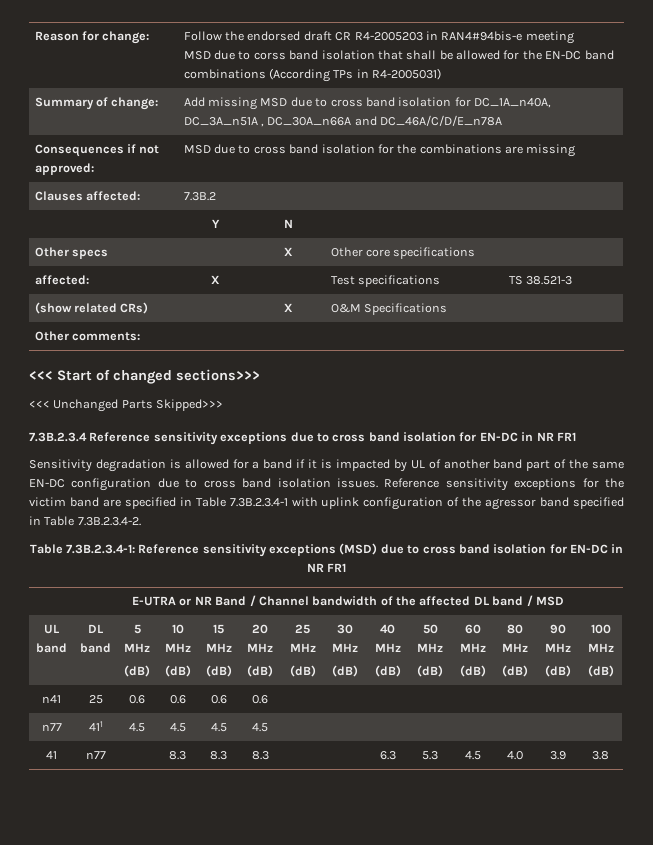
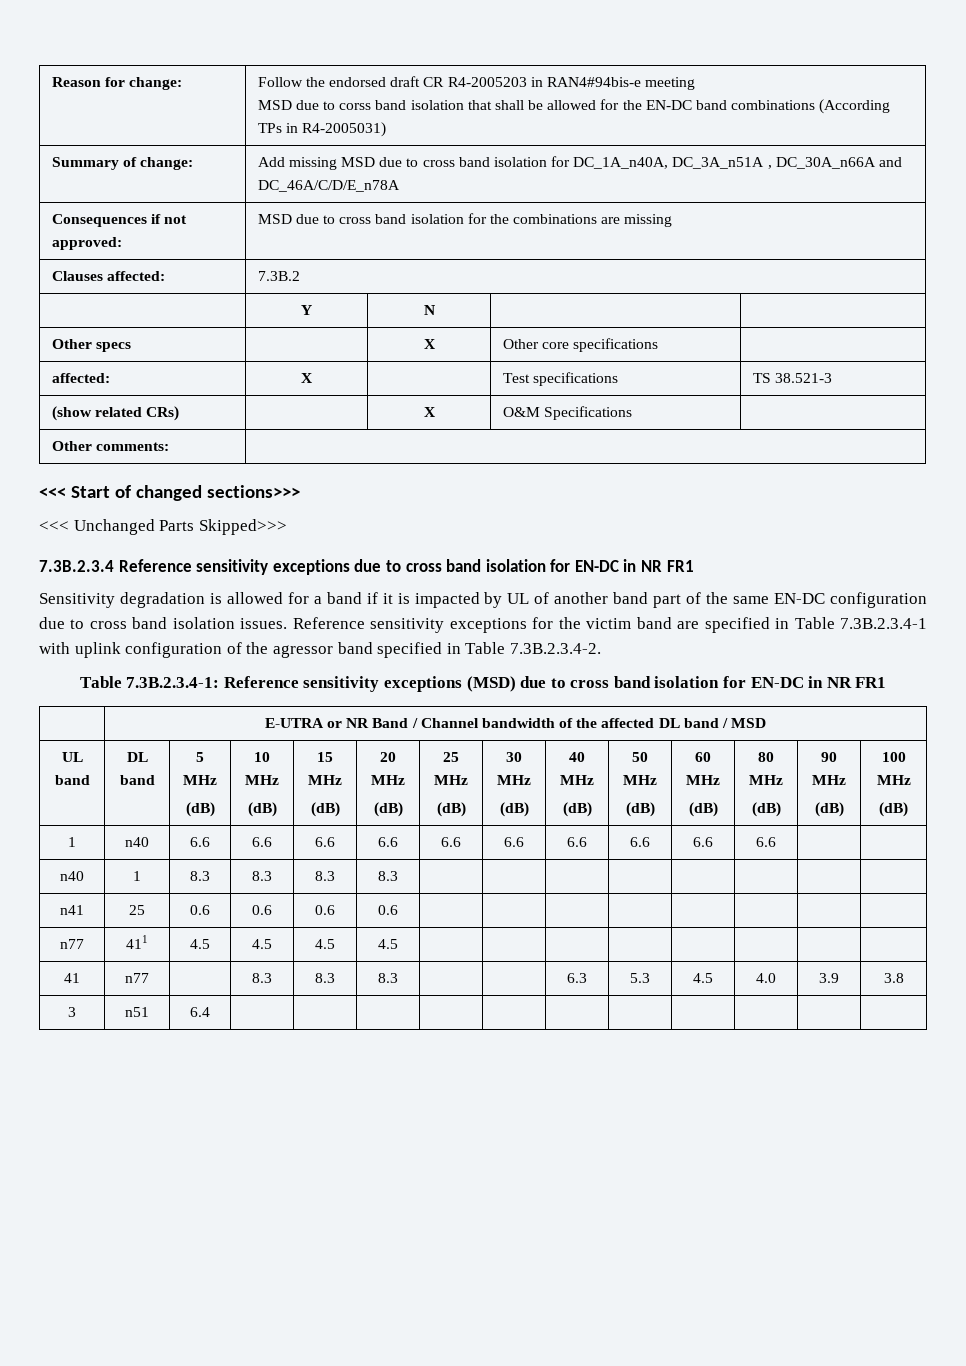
(614, 671) none -> [68,837,76,847] [125,837,149,847] [190,837,210,847] [252,837,272,847] [315,837,335,847] [378,837,398,847] [441,837,461,847] [504,837,524,847] [567,837,587,847] [630,837,650,847] [693,837,713,847] [756,837,776,847] [60,871,84,881] [133,871,141,881] [190,871,210,881] [252,871,272,881] [315,871,335,881] [378,871,398,881] // 1 | n40 | 6.6 | 6.6 | 6.6 | 6.6 | 6.6 | 6.6 | 6.6 | 6.6 | 6.6 | 6.6 | | // n40 | 1 | 8.3 | 8.3 | 8.3 | 8.3 | | | | | | | |
(609, 755) none -> [68,1007,76,1017] [125,1007,149,1017] [190,1007,210,1017] // 3 | n51 | 6.4 | | | | | | | | | | |

